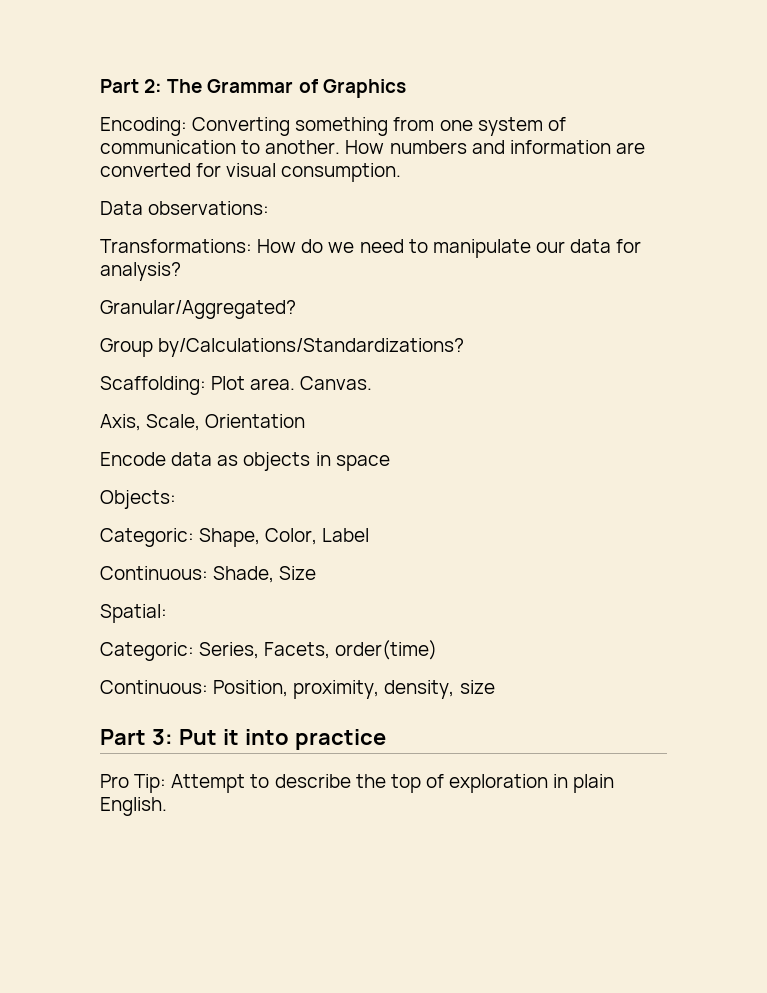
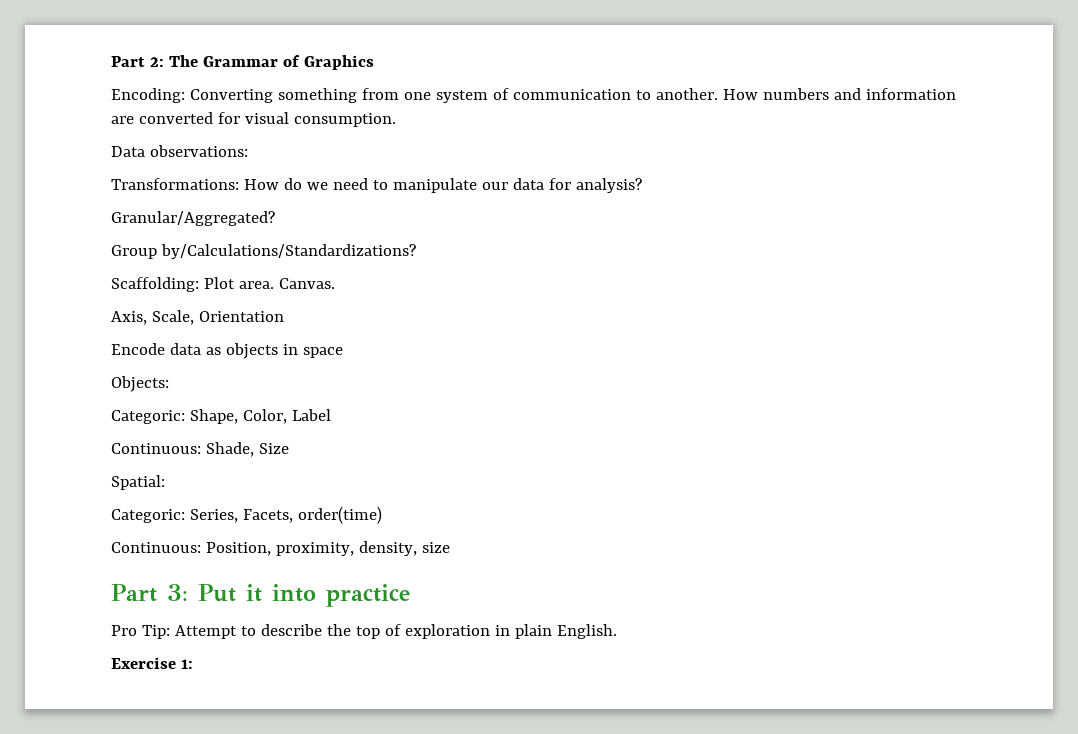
(167, 806) none -> [111,657,193,669] // Exercise 1:

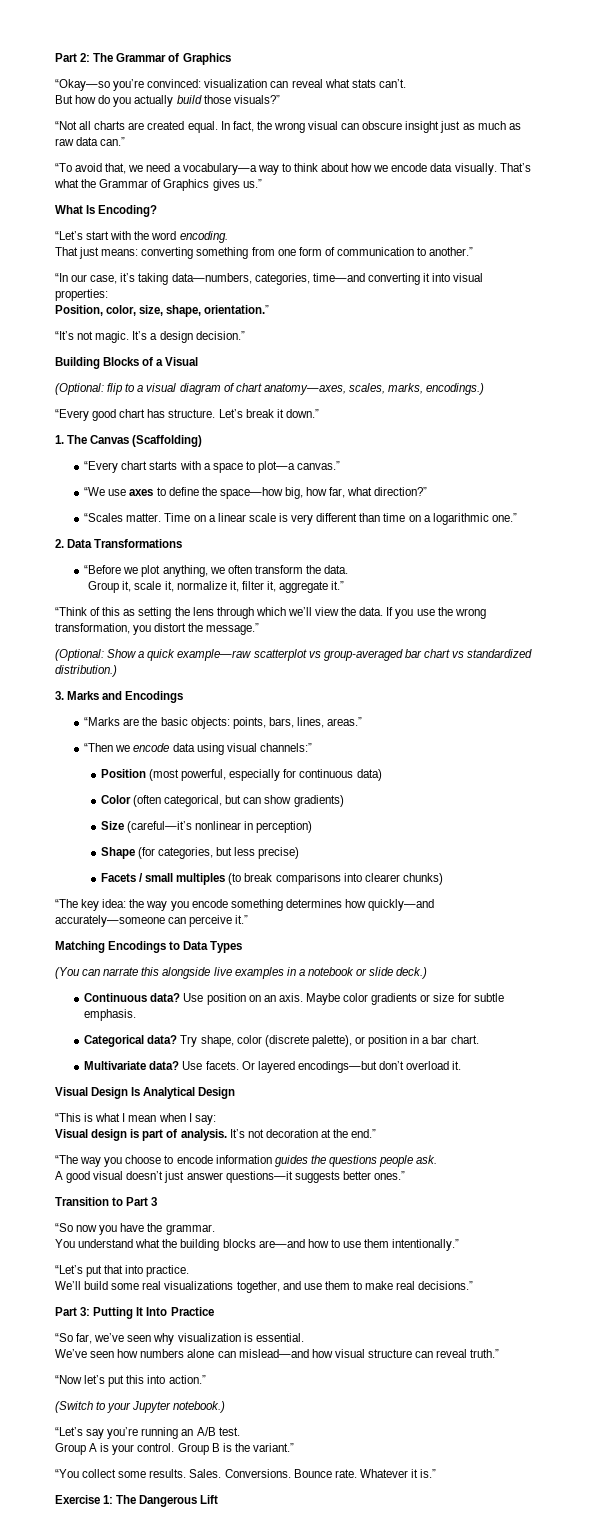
[111,88,273,103] Encoding: Converting -> [55,79,406,91] [55,95,280,107] [55,121,521,133] [55,137,126,146] [55,163,531,175] [54,179,262,191] [55,205,158,217] [55,231,228,243] [55,247,194,259] “Okay—so you’re convinced: visualization can reveal what stats can’t. // But how do you actually build those visuals?” // “Not all charts are created equal. In fact, the wrong visual can obscure insight just as much as raw data can.” // “To avoid that, we need a vocabulary—a way to think about how we encode data visually. That’s what the Grammar of Graphics gives us.” // What Is Encoding? // “Let’s start with the word encoding. // That just means: converting
[435,90,488,103] system -> [298,247,322,256] form
[655,88,956,100] [111,112,396,127] [111,145,248,157] [111,178,642,193] [111,211,275,226] [111,244,416,259] [111,277,335,292] [111,310,284,325] [111,343,343,359] [111,376,169,392] [111,409,331,424] [111,442,289,457] [111,475,165,490] [111,506,382,524] [111,541,450,556] [111,584,410,607] [111,624,617,639] another. How numbers and information are converted for visual consumption. // Data observations: // Transformations: How do we need to manipulate our data for analysis? // Granular/Aggregated? // Group by/Calculations/Standardizations? // Scaffolding: Plot area. Canvas. // Axis, Scale, Orientation // Encode data as objects in space // Objects: // Categoric: Shape, Color, Label // Continuous: Shade, Size // Spatial: // Categoric: Series, Facets, order(time) // Continuous: Position, proximity, density, size // Part 3: Put it into practice // Pro Tip: Attempt to describe the top of exploration in plain English. -> [429,247,474,256] [55,273,484,285] [55,289,108,301] [55,305,270,317] [55,331,245,343] [55,357,199,369] [55,383,485,395] [55,409,319,421] [55,435,203,447] [84,461,341,473] [84,487,428,499] [84,513,517,525] [55,539,183,548] [84,565,349,577] [88,581,345,593] [55,607,486,619] [55,623,260,635] [55,649,533,661] [55,665,117,677] [55,691,184,703] [84,717,363,729] [84,743,312,755] [100,769,382,781] [100,795,344,807] [100,821,313,833] [100,847,300,859] [100,873,443,885] [55,899,435,911] [55,915,249,927] [55,941,243,953] [55,967,428,979] [84,993,504,1005] [84,1009,137,1021] [84,1035,479,1047] [84,1061,462,1073] [55,1087,236,1099] [55,1113,216,1125] [55,1129,377,1141] [55,1155,438,1167] [55,1171,405,1183] [55,1197,158,1206] [55,1223,215,1235] [55,1239,460,1251] [55,1265,190,1277] [55,1281,474,1293] [55,1307,214,1319] [55,1333,304,1345] [55,1349,500,1358] [55,1375,206,1387] [55,1401,226,1413] [55,1427,240,1439] [55,1443,294,1455] [55,1469,437,1478] another.” // “In our case, it’s taking data—numbers, categories, time—and converting it into visual properties: // Position, color, size, shape, orientation.” // “It’s not magic. It’s a design decision.” // Building Blocks of a Visual // (Optional: flip to a visual diagram of chart anatomy—axes, scales, marks, encodings.) // “Every good chart has structure. Let’s break it down.” // 1. The Canvas (Scaffolding) // “Every chart starts with a space to plot—a canvas.” // “We use axes to define the space—how big, how far, what direction?” // “Scales matter. Time on a linear scale is very different than time on a logarithmic one.” // 2. Data Transformations // “Before we plot anything, we often transform the data. // Group it, scale it, normalize it, filter it, aggregate it.” // “Think of this as setting the lens through which we’ll view the data. If you use the wrong transformation, you distort the message.” // (Optional: Show a quick example—raw scatterplot vs group-averaged bar chart vs standardized distribution.) // 3. Marks and Encodings // “Marks are the basic objects: points, bars, lines, areas.” // “Then we encode data using visual channels:” // Position (most powerful, especially for continuous data) // Color (often categorical, but can show gradients) // Size (careful—it’s nonlinear in perception) // Shape (for categories, but less precise) // Facets / small multiples (to break comparisons into clearer chunks) // “The key idea: the way you encode something determines how quickly—and accurately—someone can perceive it.” // Matching Encodings to Data Types // (You can narrate this alongside live examples in a notebook or slide deck.) // Continuous data? Use position on an axis. Maybe color gradients or size for subtle emphasis. // Categorical data? Try shape, color (discrete palette), or position in a bar chart. // Multivariate data? Use facets. Or layered encodings—but don’t overload it. // Visual Design Is Analytical Design // “This is what I mean when I say: // Visual design is part of analysis. It’s not decoration at the end.” // “The way you choose to encode information guides the questions people ask. // A good visual doesn’t just answer questions—it suggests better ones.” // Transition to Part 3 // “So now you have the grammar. // You understand what the building blocks are—and how to use them intentionally.” // “Let’s put that into practice. // We’ll build some real visualizations together, and use them to make real decisions.” // Part 3: Putting It Into Practice // “So far, we’ve seen why visualization is essential. // We’ve seen how numbers alone can mislead—and how visual structure can reveal truth.” // “Now let’s put this into action.” // (Switch to your Jupyter notebook.) // “Let’s say you’re running an A/B test. // Group A is your control. Group B is the variant.” // “You collect some results. Sales. Conversions. Bounce rate. Whatever it is.”
(193, 664) none -> [116,1495,219,1507] The Dangerous Lift

